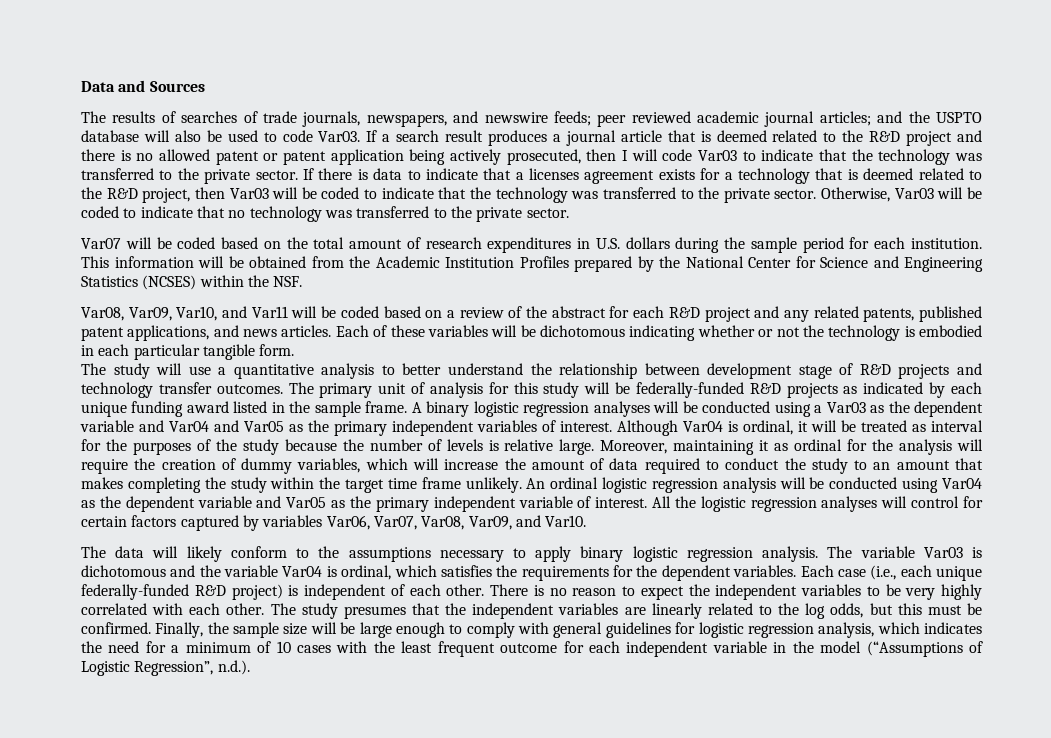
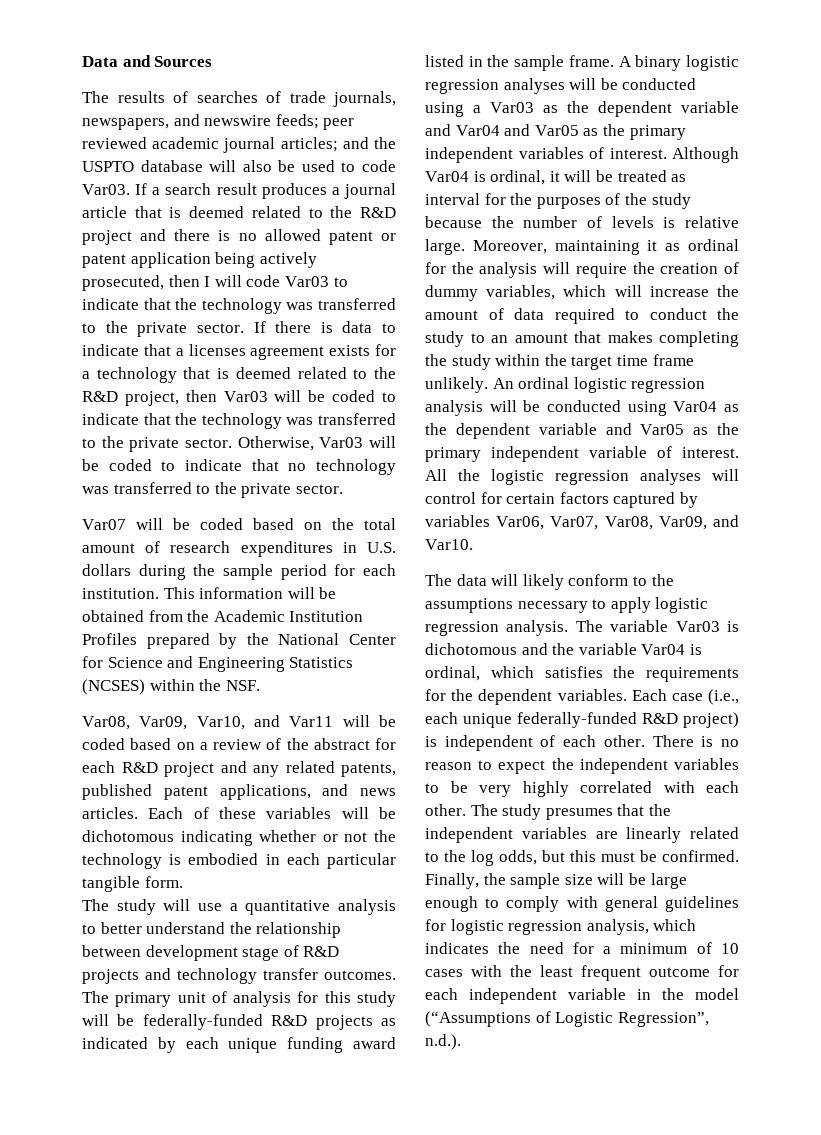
[580,546,624,562] binary -> (651, 605) none

